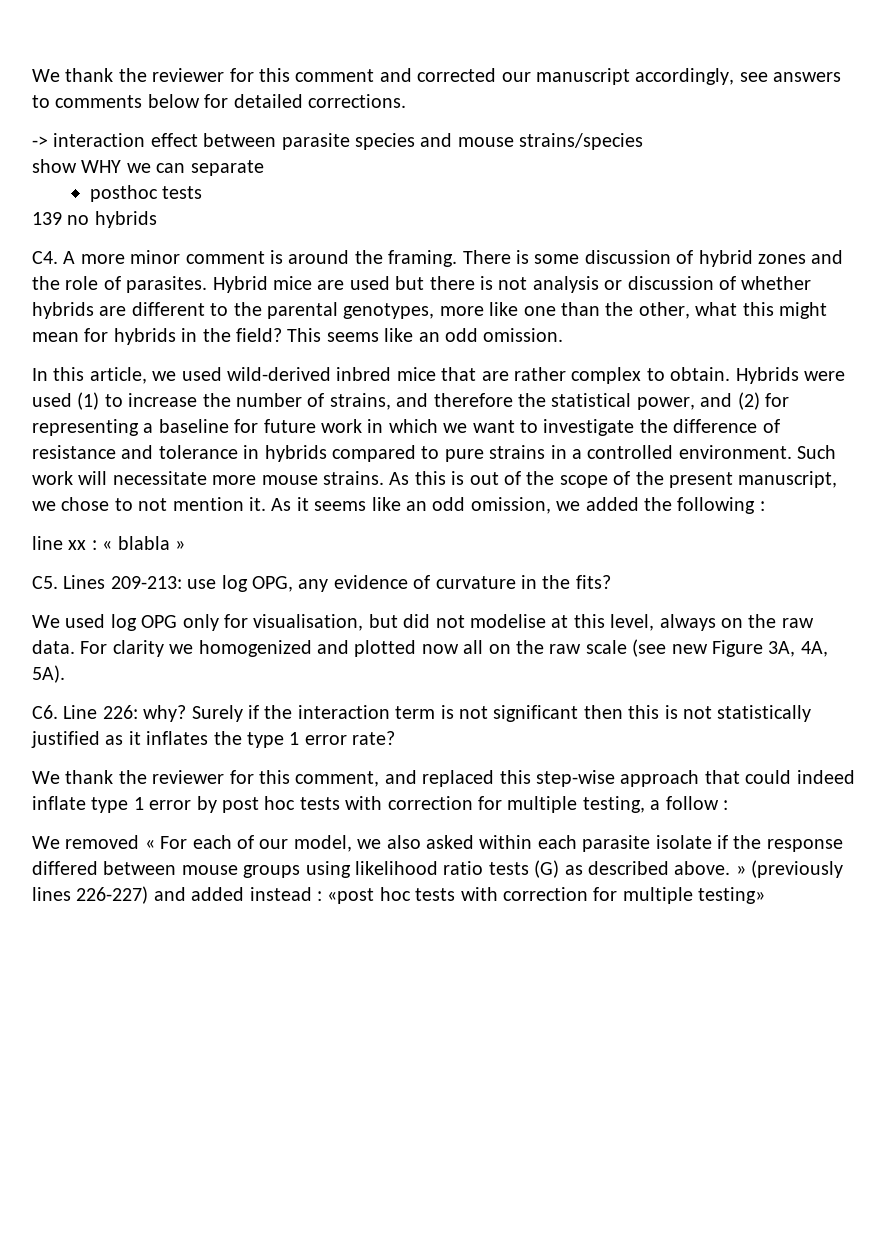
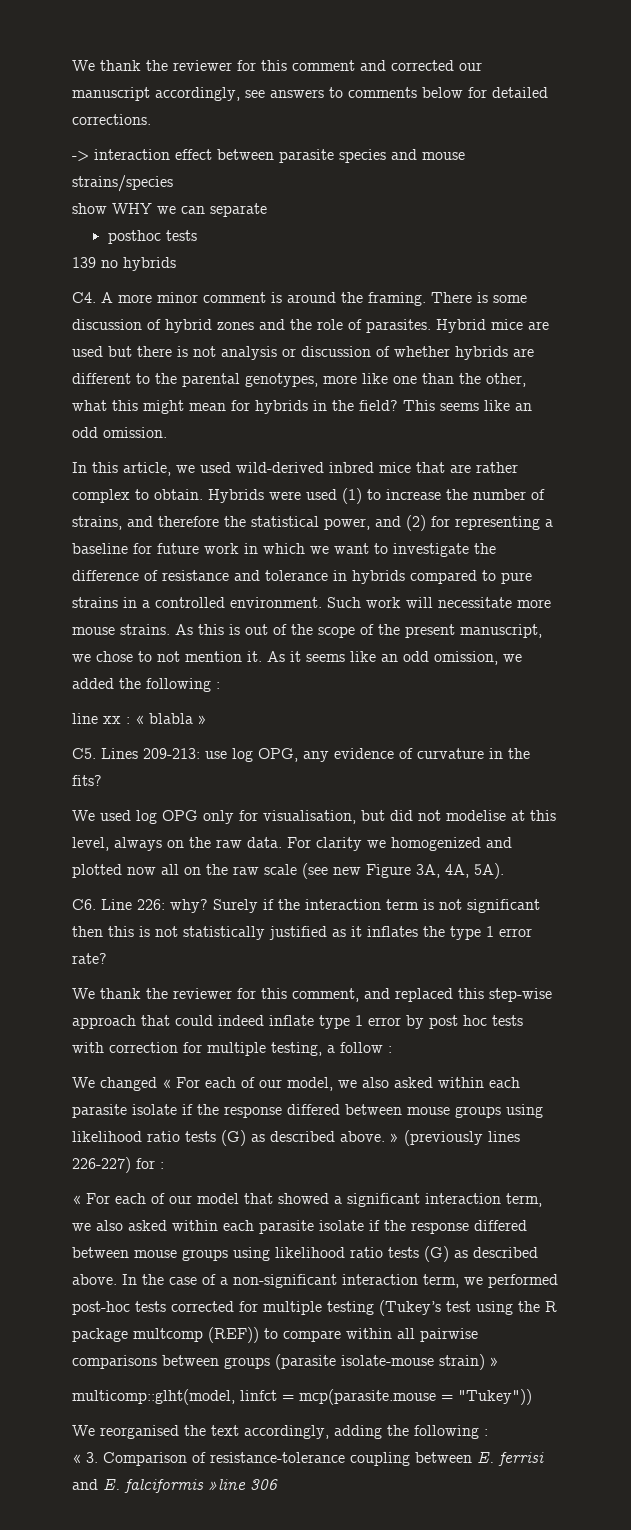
[65,835,140,849] removed -> [100,1077,157,1091] changed
[153,887,766,904] and added instead : «post hoc tests with correction for multiple testing» -> [136,1158,164,1169] [72,1193,542,1207] [72,1220,527,1234] [72,1246,538,1262] [72,1274,558,1288] [72,1300,557,1316] [72,1327,478,1343] [72,1354,499,1370] [72,1389,532,1405] [72,1425,488,1439] [72,1452,544,1466] [72,1479,278,1493] for : // « For each of our model that showed a significant interaction term, we also asked within each parasite isolate if the response differed between mouse groups using likelihood ratio tests (G) as described above. In the case of a non-significant interaction term, we performed post-hoc tests corrected for multiple testing (Tukey’s test using the R package multcomp (REF)) to compare within all pairwise comparisons between groups (parasite isolate-mouse strain) » // multicomp::glht(model, linfct = mcp(parasite.mouse = "Tukey")) // We reorganised the text accordingly, adding the following : // « 3. Comparison of resistance-tolerance coupling between E. ferrisi and E. falciformis »line 306

